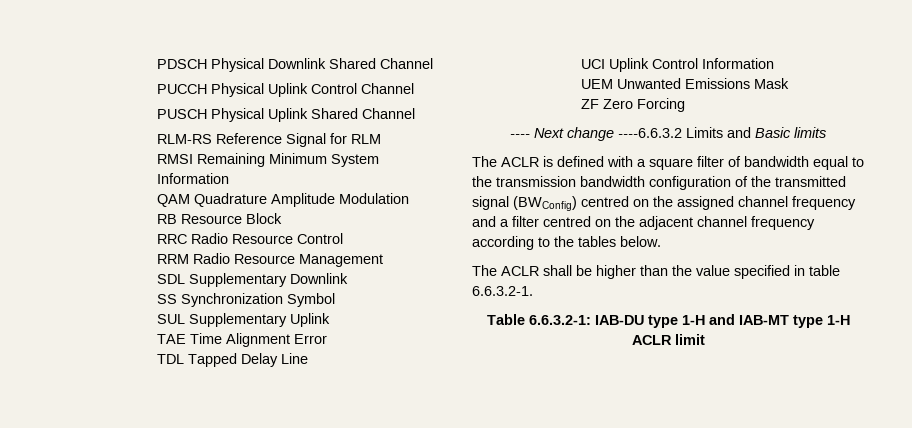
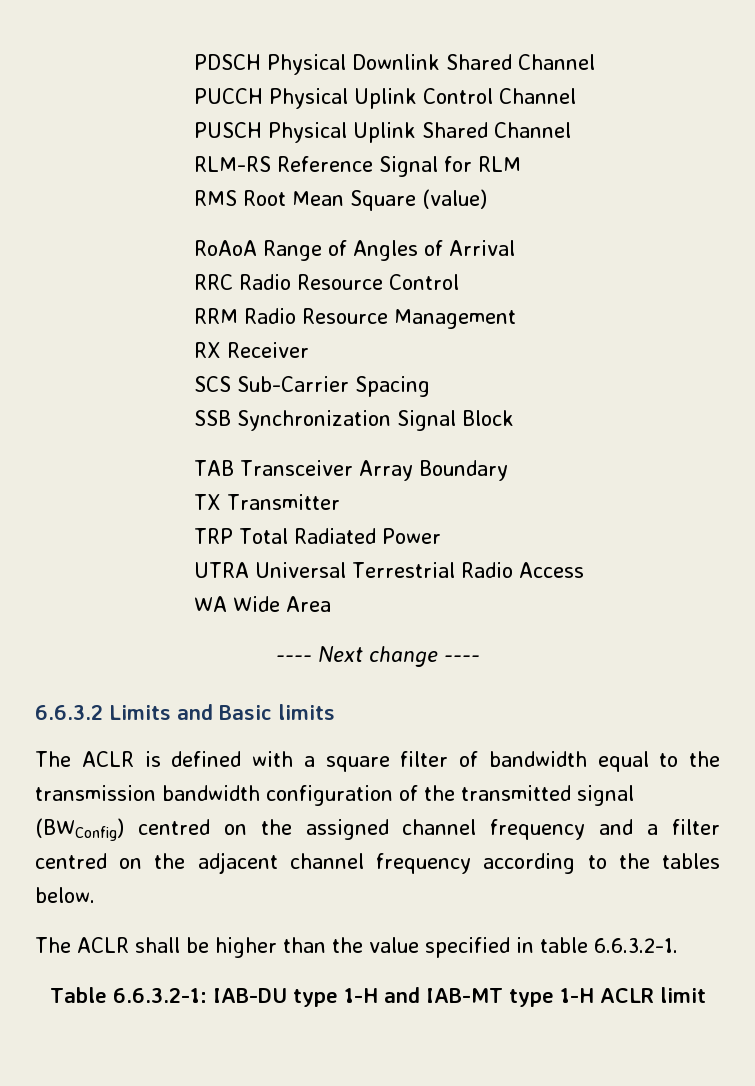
[156,153,379,167] [156,173,229,184] [156,193,409,207] [156,213,282,224] RMSI Remaining Minimum System Information // QAM Quadrature Amplitude Modulation // RB Resource Block -> [194,189,488,211] [194,240,516,261] RMS Root Mean Square (value) // RoAoA Range of Angles of Arrival
[156,273,348,287] [156,293,335,307] [156,313,330,327] [156,333,327,347] [156,353,308,367] [580,58,774,72] [580,78,789,89] [580,98,685,112] SDL Supplementary Downlink // SS Synchronization Symbol // SUL Supplementary Uplink // TAE Time Alignment Error // TDL Tapped Delay Line // UCI Uplink Control Information // UEM Unwanted Emissions Mask // ZF Zero Forcing -> [194,342,310,358] [194,376,431,397] [194,410,515,431] [194,460,509,481] [194,494,341,510] [194,528,442,544] [194,562,585,578] [194,596,332,612] RX Receiver // SCS Sub-Carrier Spacing // SSB Synchronization Signal Block // TAB Transceiver Array Boundary // TX Transmitter // TRP Total Radiated Power // UTRA Universal Terrestrial Radio Access // WA Wide Area
[618,128,682,138] ----6.6.3.2 -> [443,655,480,662] [35,705,103,720] ---- // 6.6.3.2

